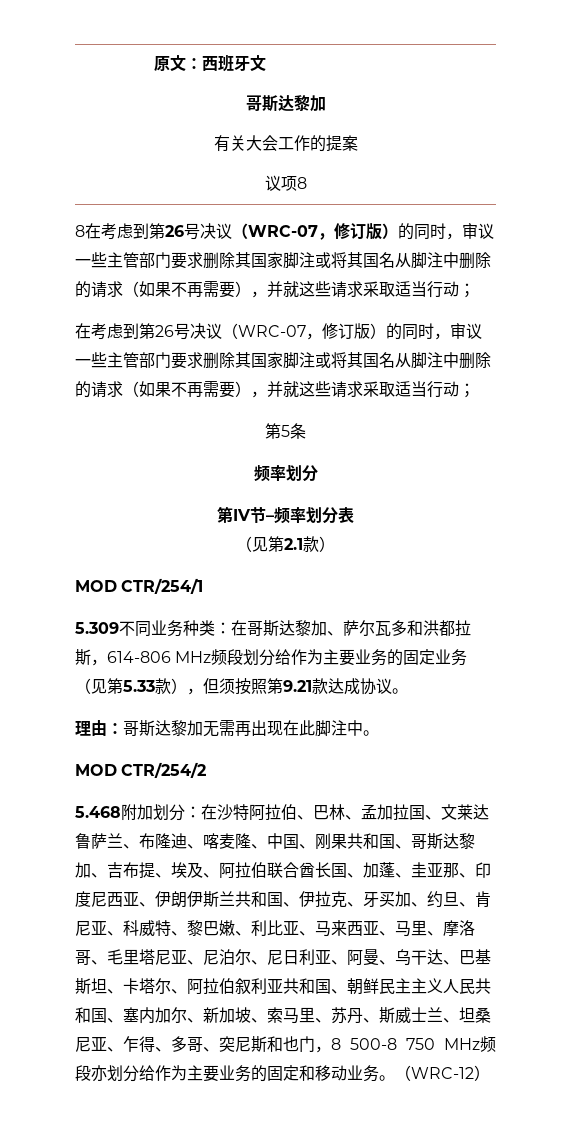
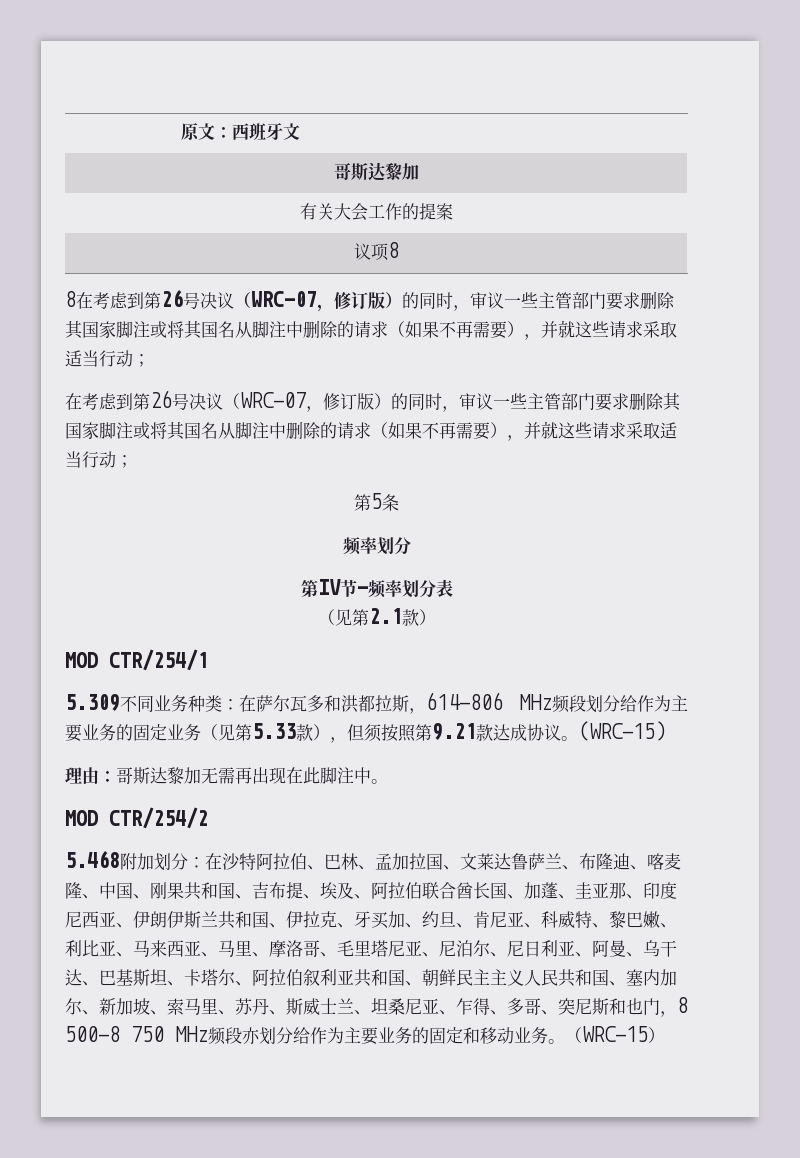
[247,620,343,636] 哥斯达黎加、 -> (256, 703) none
(408, 691) none -> [578,721,666,741] (WRC-15)
[411,833,475,849] [75,862,107,878] 哥斯达黎加、 -> (252, 896) none
[411,1067,474,1079] WRC-12 -> [582,1026,648,1042] WRC-15

